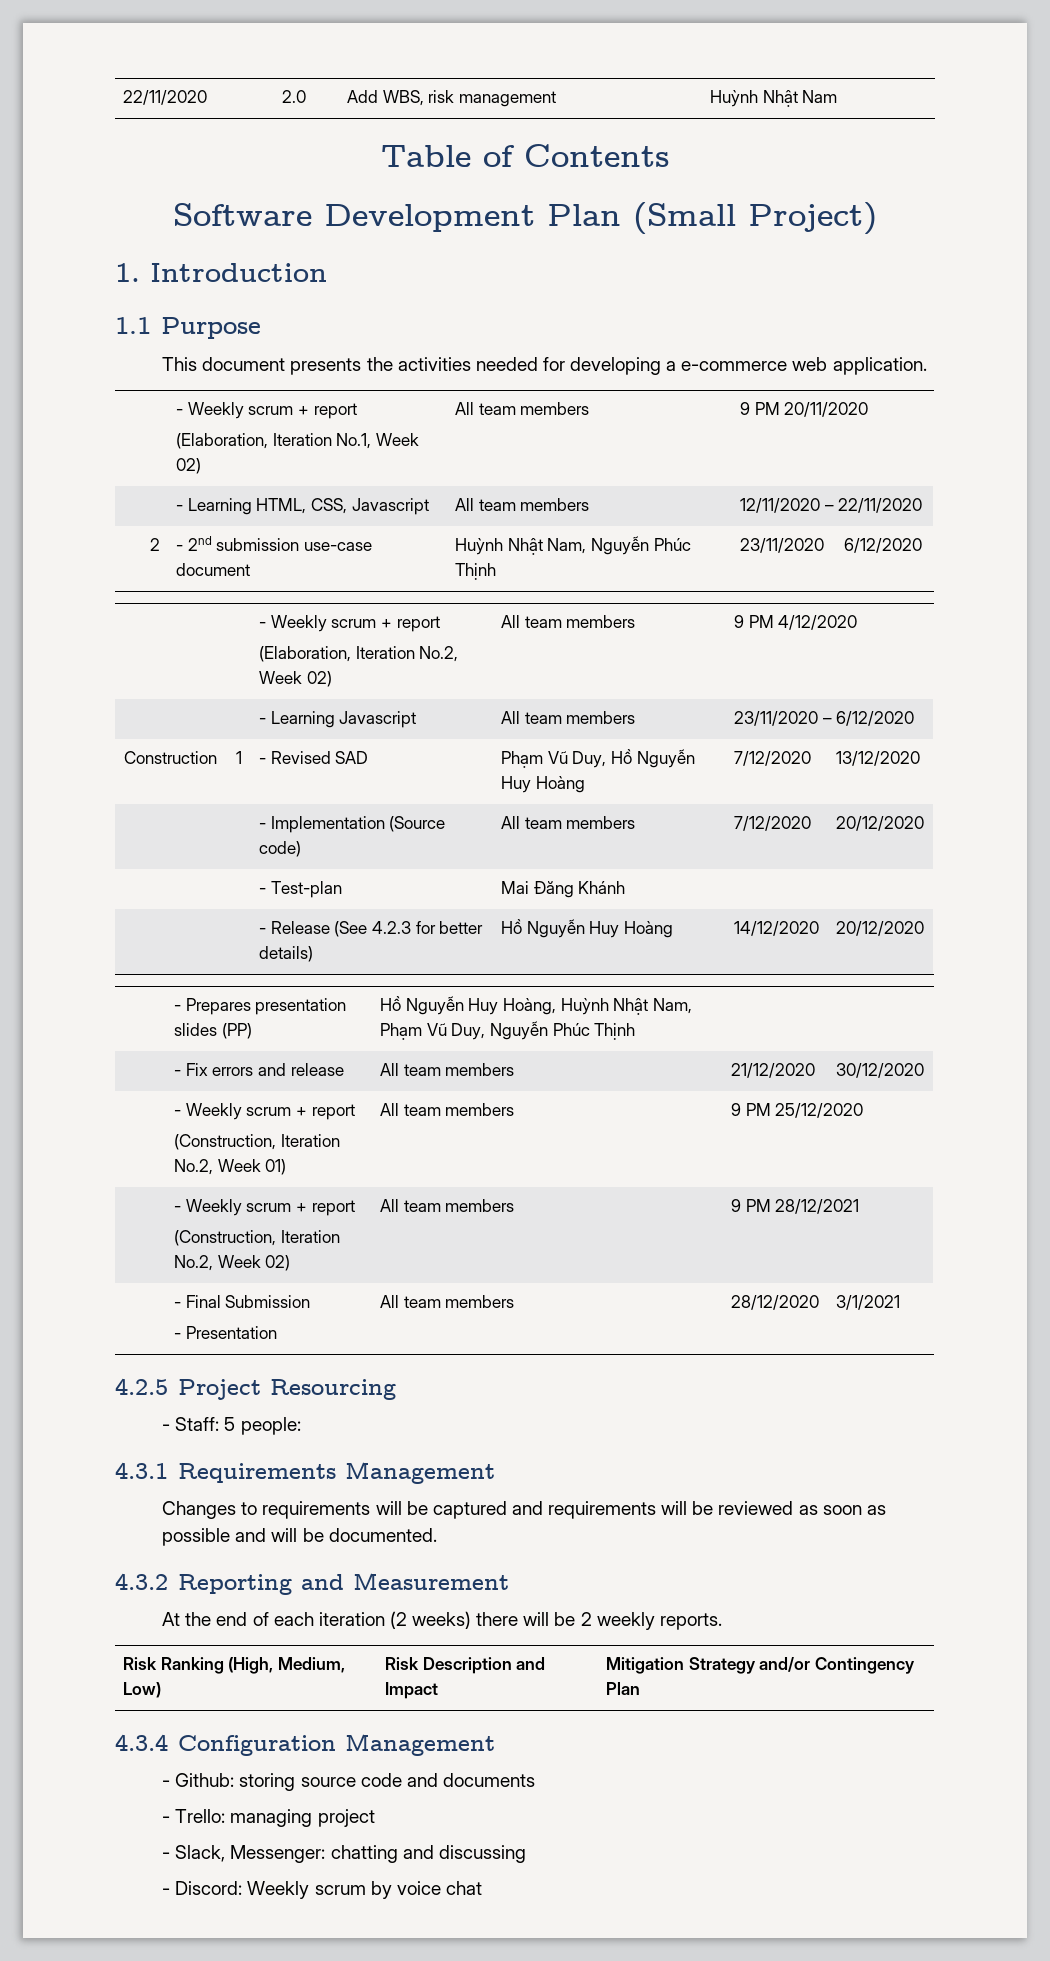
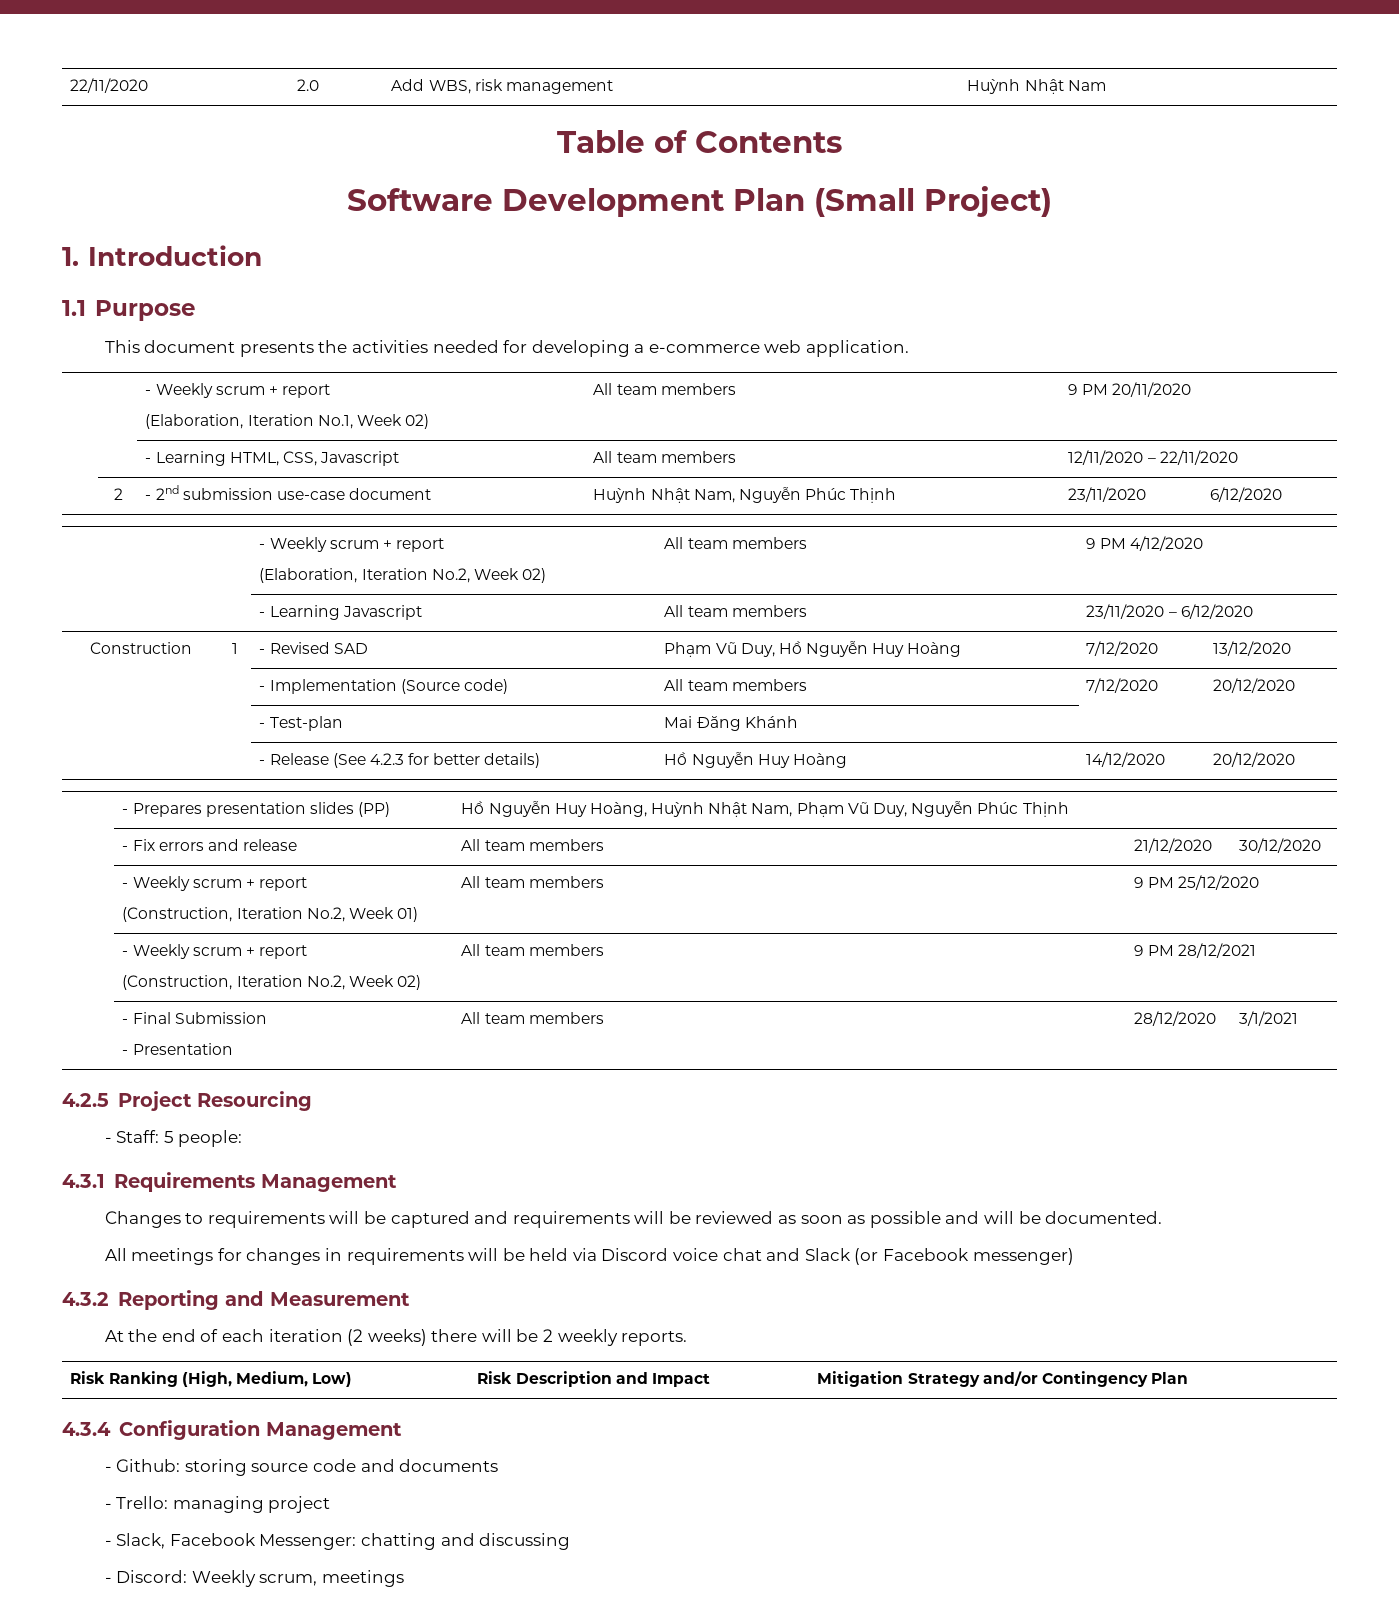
(437, 1535) none -> [104,1248,1074,1265] // All meetings for changes in requirements will be held via Discord voice chat and Slack (or Facebook messenger)
(226, 1853) none -> [169,1533,256,1546] Facebook
[314,1881,482,1899] scrum by voice chat -> [259,1570,404,1587] scrum, meetings

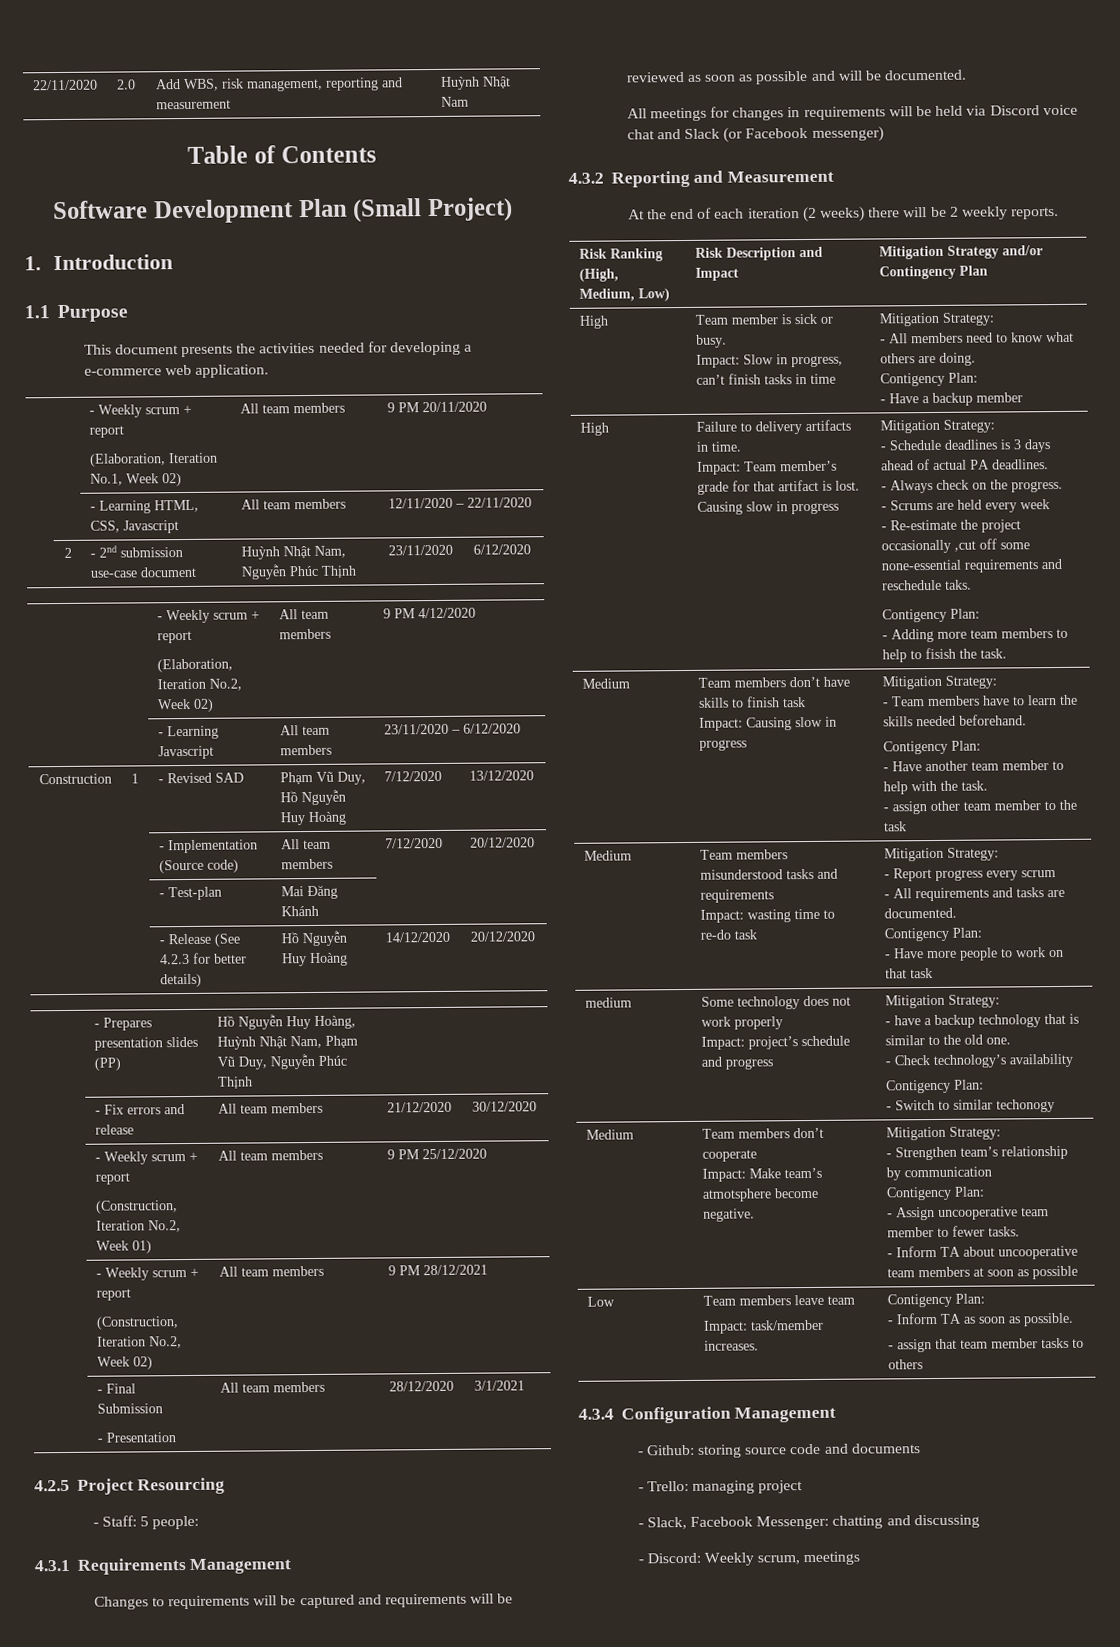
[505,80,613,94] management -> [246,77,403,92] [155,99,231,110] management, reporting and measurement
(1189, 1378) none -> [578,315,609,329] [694,313,833,325] [695,334,727,348] [695,354,843,368] [695,373,836,385] [878,312,995,327] [879,331,1074,344] [879,352,976,366] [879,372,978,387] [879,392,1023,407] [579,422,609,436] [695,419,851,435] [695,441,742,452] [696,460,837,475] [696,479,860,495] [696,501,839,515] [879,419,995,434] [879,439,1051,453] [880,459,1049,471] [880,479,1063,494] [880,499,1050,513] [880,519,1021,533] [880,538,1030,554] [880,558,1062,573] [881,579,972,591] [881,608,980,623] [881,628,1068,643] [881,647,1007,663] [581,678,630,689] [697,676,850,688] [697,696,806,708] [698,716,837,731] [698,739,747,751] [881,675,997,690] [882,694,1078,707] [882,714,1027,727] [882,740,981,755] [882,760,1064,772] [882,780,988,795] [882,799,1077,815] [882,821,907,832] [583,850,632,861] [699,849,788,860] [699,868,838,880] [699,889,774,903] [699,908,835,923] [699,929,757,940] [883,847,999,862] [883,868,1056,882] [883,887,1065,902] [883,907,957,919] [883,927,982,942] [884,947,1064,961] [884,968,933,979] [584,997,632,1008] [700,995,851,1010] [700,1016,783,1030] [700,1035,850,1050] [700,1056,773,1070] [884,994,1000,1009] [884,1013,1079,1029] [884,1034,1011,1046] [884,1053,1073,1069] [885,1079,984,1094] [885,1099,1055,1113] [585,1129,634,1140] [701,1127,824,1139] [701,1149,757,1162] [701,1167,822,1182] [701,1187,819,1202] [702,1208,755,1222] [885,1126,1001,1141] [885,1145,1068,1161] [885,1166,992,1181] [885,1186,985,1201] [886,1206,1049,1221] [886,1225,1020,1238] [886,1245,1078,1260] [886,1265,1078,1280] [586,1296,615,1307] [702,1294,855,1306] [702,1319,824,1334] [703,1340,759,1351] [886,1293,985,1308] [886,1312,1074,1327] [887,1337,1084,1353] [887,1359,923,1370] // High | Team member is sick or busy. // Impact: Slow in progress, can’t finish tasks in time | Mitigation Strategy: // - All members need to know what others are doing. // Contigency Plan: // - Have a backup member // High | Failure to delivery artifacts in time. // Impact: Team member’s grade for that artifact is lost. Causing slow in progress | Mitigation Strategy: // - Schedule deadlines is 3 days ahead of actual PA deadlines. // - Always check on the progress. // - Scrums are held every week // - Re-estimate the project occasionally ,cut off some none-essential requirements and reschedule taks. // Contigency Plan: // - Adding more team members to help to fisish the task. // Medium | Team members don’t have skills to finish task // Impact: Causing slow in progress | Mitigation Strategy: // - Team members have to learn the skills needed beforehand. // Contigency Plan: // - Have another team member to help with the task. // - assign other team member to the task // Medium | Team members misunderstood tasks and requirements // Impact: wasting time to re-do task | Mitigation Strategy: // - Report progress every scrum // - All requirements and tasks are documented. // Contigency Plan: // - Have more people to work on that task // medium | Some technology does not work properly // Impact: project’s schedule and progress | Mitigation Strategy: // - have a backup technology that is similar to the old one. // - Check technology’s availability // Contigency Plan: // - Switch to similar techonogy // Medium | Team members don’t cooperate // Impact: Make team’s atmotsphere become negative. | Mitigation Strategy: // - Strengthen team’s relationship by communication // Contigency Plan: // - Assign uncooperative team member to fewer tasks. // - Inform TA about uncooperative team members at soon as possible // Low | Team members leave team // Impact: task/member increases. | Contigency Plan: // - Inform TA as soon as possible. // - assign that team member tasks to others

